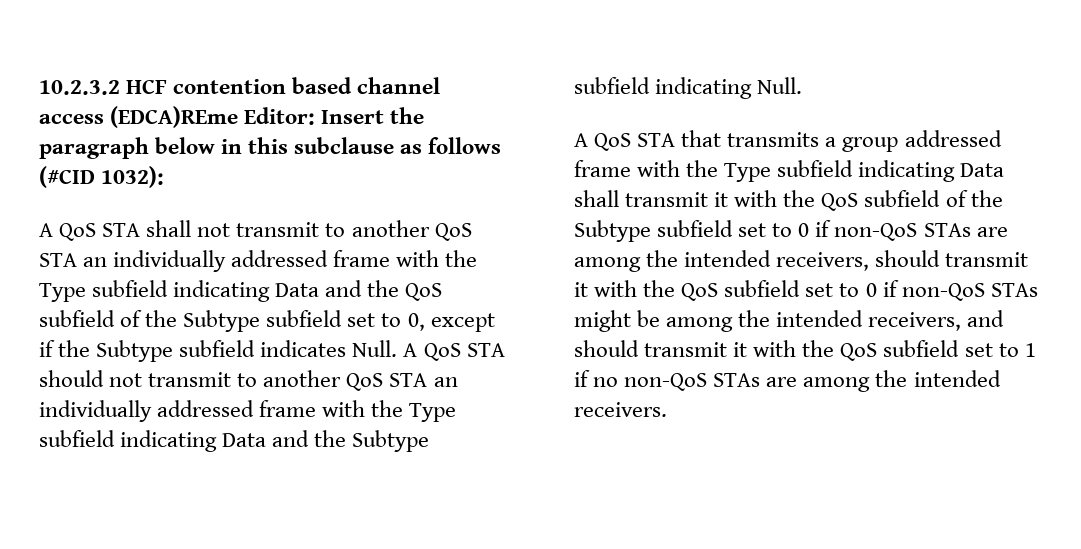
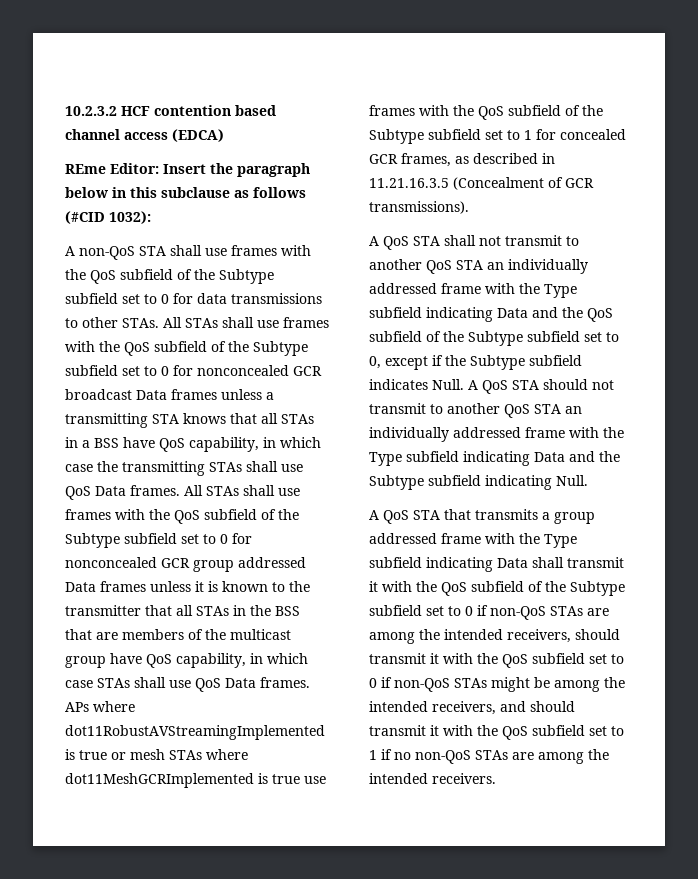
[110,106,239,128] (EDCA)REme -> [172,129,224,142] [65,164,106,174] (EDCA) // REme
(165, 177) none -> [65,245,311,260] [65,269,274,284] [65,293,322,304] [65,317,329,328] [65,341,308,356] [65,365,322,376] [65,389,274,400] [65,413,314,428] [65,437,321,452] [65,461,303,476] [65,485,300,500] [65,509,299,524] [65,533,252,548] [65,557,306,572] [65,581,310,592] [65,605,300,616] [65,629,291,640] [65,653,308,668] [65,677,310,692] [65,701,135,712] [65,725,325,740] [65,749,248,760] [65,773,326,788] [369,105,603,120] [369,129,626,144] [369,153,555,167] [369,177,594,190] [369,201,469,214] // A non-QoS STA shall use frames with the QoS subfield of the Subtype subfield set to 0 for data transmissions to other STAs. All STAs shall use frames with the QoS subfield of the Subtype subfield set to 0 for nonconcealed GCR broadcast Data frames unless a transmitting STA knows that all STAs in a BSS have QoS capability, in which case the transmitting STAs shall use QoS Data frames. All STAs shall use frames with the QoS subfield of the Subtype subfield set to 0 for nonconcealed GCR group addressed Data frames unless it is known to the transmitter that all STAs in the BSS that are members of the multicast group have QoS capability, in which case STAs shall use QoS Data frames. APs where dot11RobustAVStreamingImplemented is true or mesh STAs where dot11MeshGCRImplemented is true use frames with the QoS subfield of the Subtype subfield set to 1 for concealed GCR frames, as described in 11.21.16.3.5 (Concealment of GCR transmissions).

